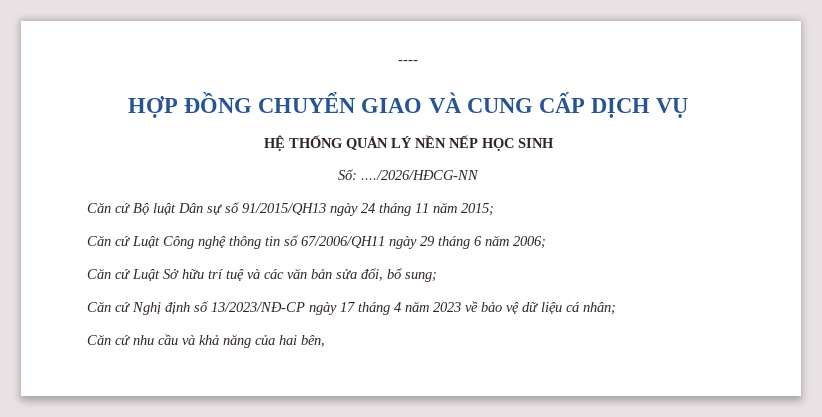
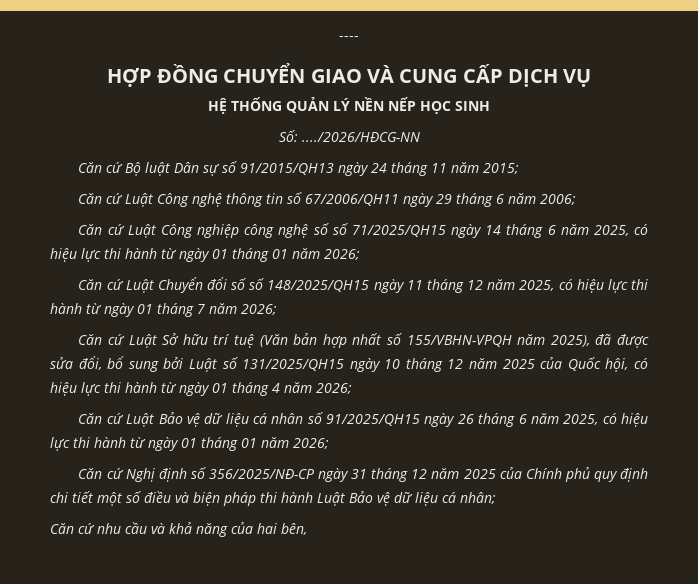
(546, 242) none -> [78,223,648,238] [50,248,360,262] [78,277,649,293] [50,303,277,317] // Căn cứ Luật Công nghiệp công nghệ số số 71/2025/QH15 ngày 14 tháng 6 năm 2025, có hiệu lực thi hành từ ngày 01 tháng 01 năm 2026; // Căn cứ Luật Chuyển đổi số số 148/2025/QH15 ngày 11 tháng 12 năm 2025, có hiệu lực thi hành từ ngày 01 tháng 7 năm 2026;
[247,268,437,282] và các văn bản sửa đổi, bổ sung; -> [259,333,649,348] [50,356,648,372] [50,382,352,396] [78,412,649,427] [50,437,329,451] (Văn bản hợp nhất số 155/VBHN-VPQH năm 2025), đã được sửa đổi, bổ sung bởi Luật số 131/2025/QH15 ngày 10 tháng 12 năm 2025 của Quốc hội, có hiệu lực thi hành từ ngày 01 tháng 4 năm 2026; // Căn cứ Luật Bảo vệ dữ liệu cá nhân số 91/2025/QH15 ngày 26 tháng 6 năm 2025, có hiệu lực thi hành từ ngày 01 tháng 01 năm 2026;
[211,301,502,315] 13/2023/NĐ-CP ngày 17 tháng 4 năm 2023 về bảo -> [208,467,648,482] [50,491,373,506] 356/2025/NĐ-CP ngày 31 tháng 12 năm 2025 của Chính phủ quy định chi tiết một số điều và biện pháp thi hành Luật Bảo

